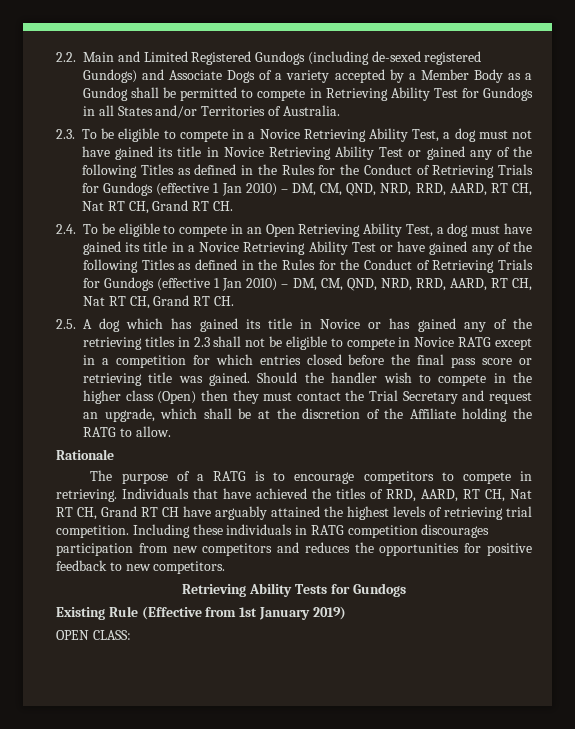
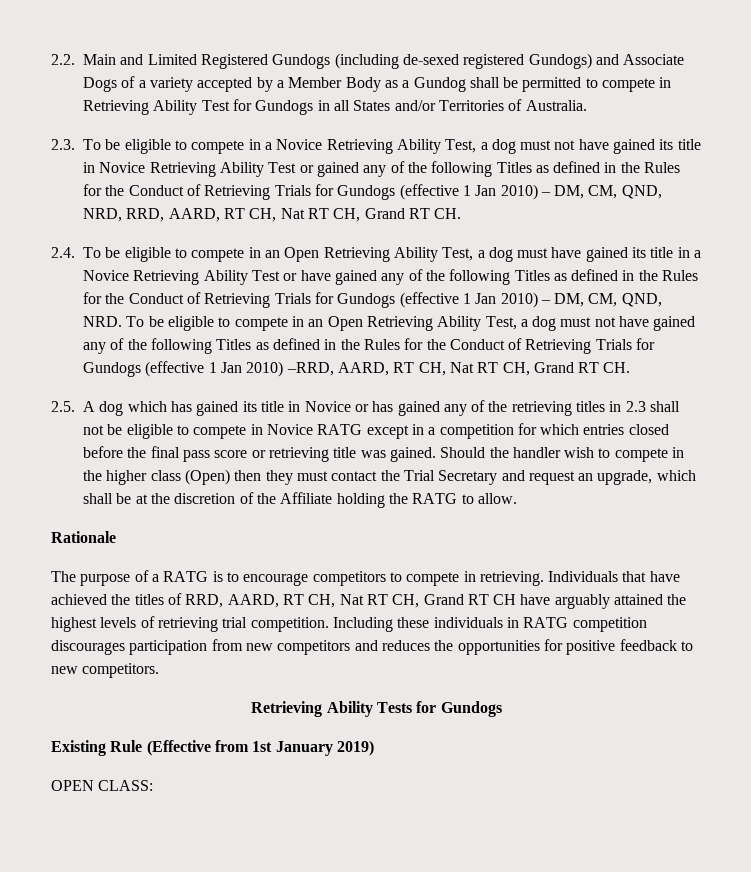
[380,278,446,291] NRD, RRD, -> [83,316,696,331] [83,338,656,354] [83,361,334,377] NRD. To be eligible to compete in an Open Retrieving Ability Test, a dog must not have gained any of the following Titles as defined in the Rules for the Conduct of Retrieving Trials for Gundogs (effective 1 Jan 2010) –RRD,

